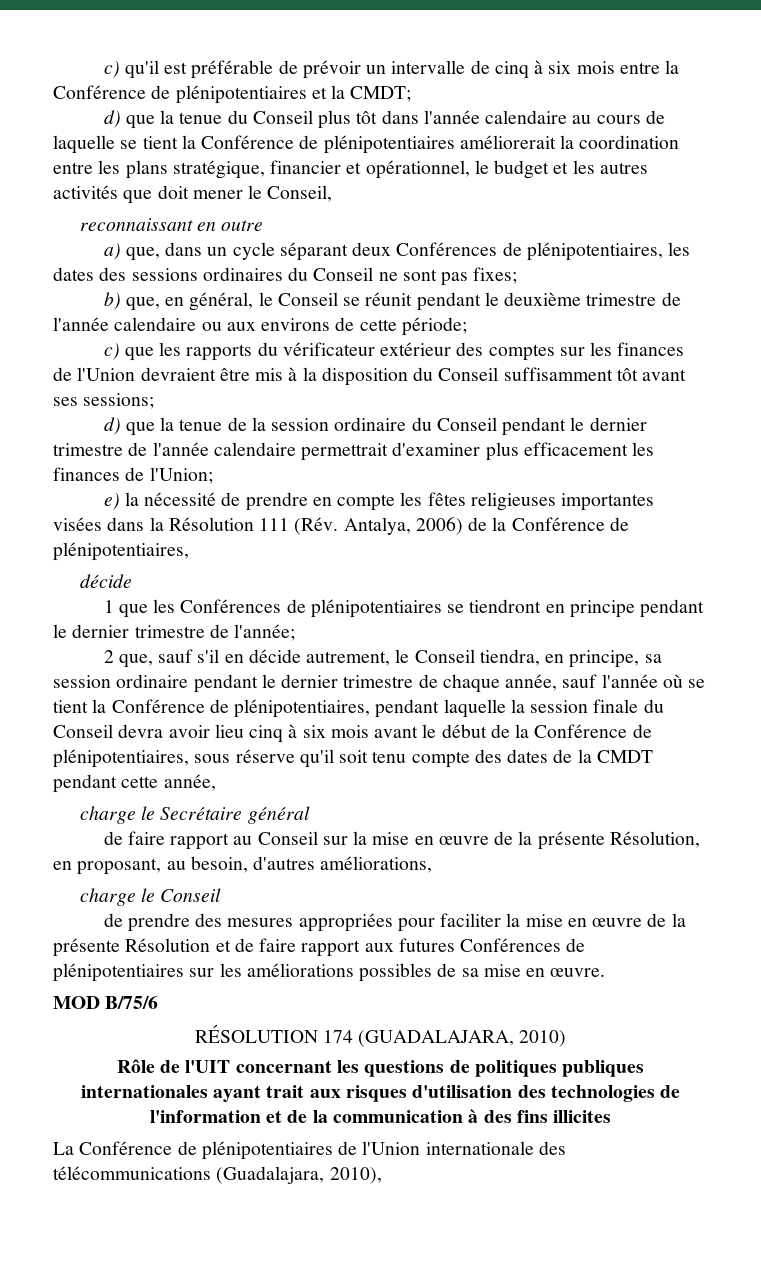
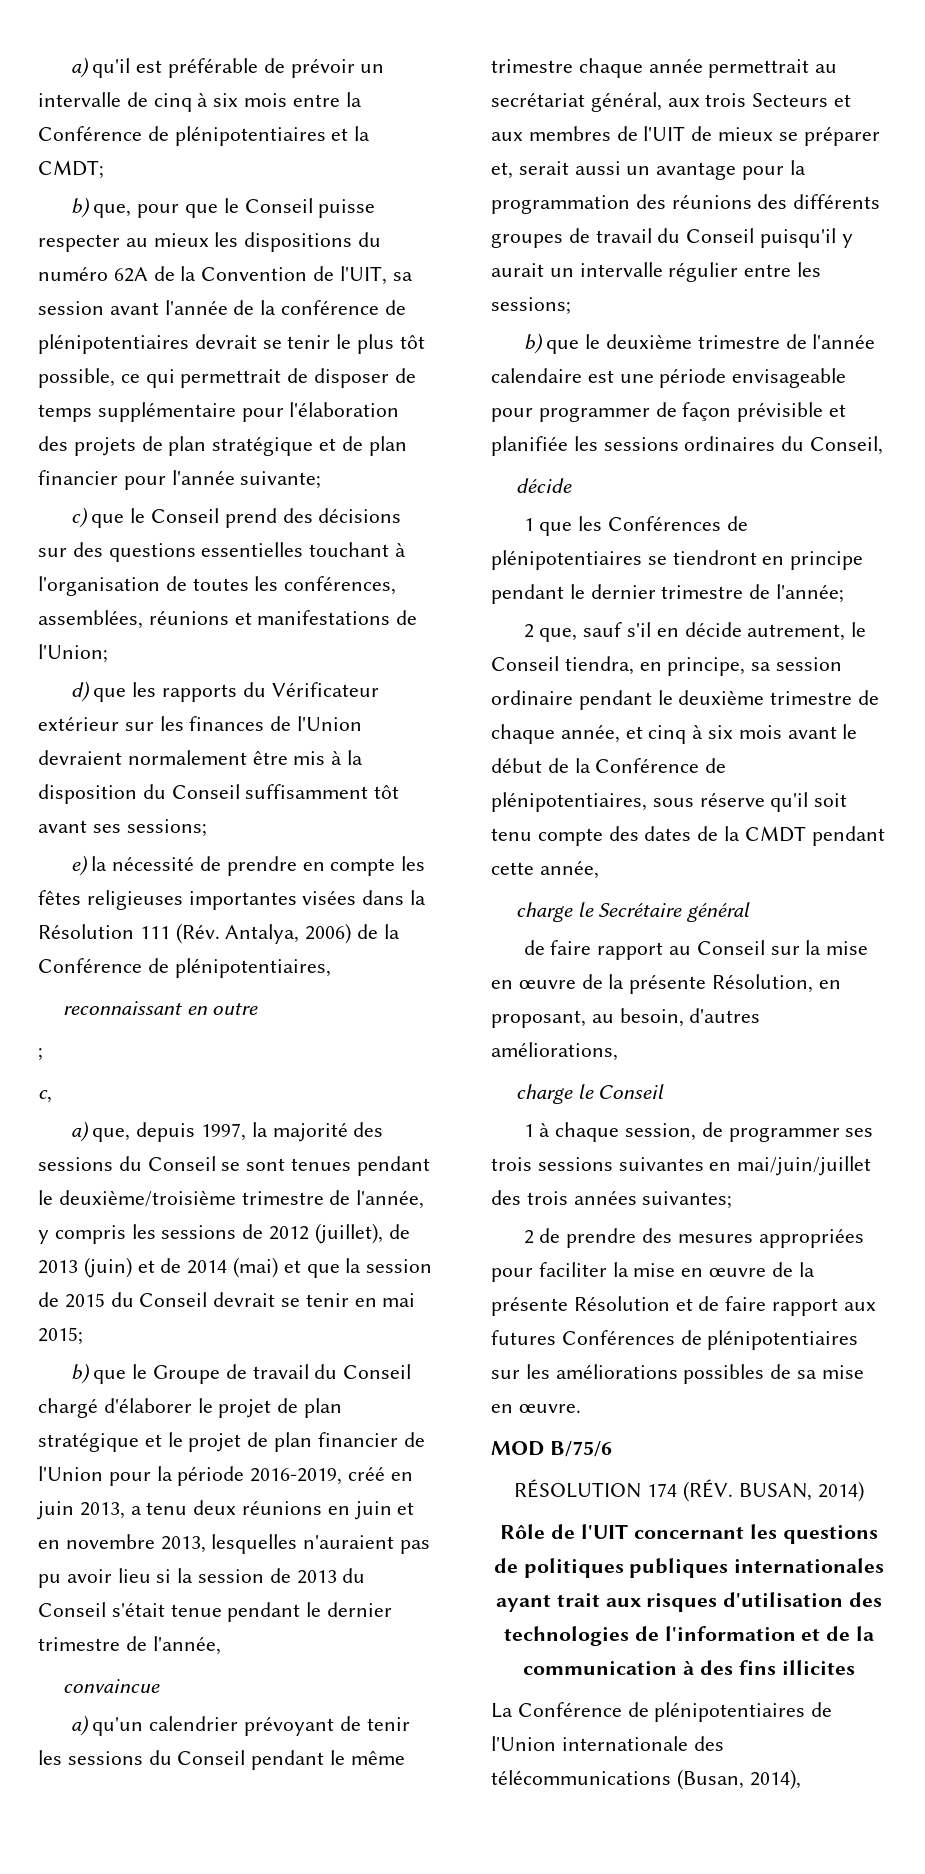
[103,61,120,78] c) -> [70,57,89,78] a)
[103,110,665,129] [53,135,680,154] [53,160,648,179] [53,185,333,204] [79,218,264,231] [103,242,691,261] [53,267,518,286] [103,292,681,311] [53,317,467,336] [103,342,555,361] d) que la tenue du Conseil plus tôt dans l'année calendaire au cours de laquelle se tient la Conférence de plénipotentiaires améliorerait la coordination entre les plans stratégique, financier et opérationnel, le budget et les autres activités que doit mener le Conseil, // reconnaissant en outre // a) que, dans un cycle séparant deux Conférences de plénipotentiaires, les dates des sessions ordinaires du Conseil ne sont pas fixes; // b) que, en général, le Conseil se réunit pendant le deuxième trimestre de l'année calendaire ou aux environs de cette période; // c) que les rapports du vérificateur extérieur des comptes -> [70,197,376,218] [38,232,382,252] [38,266,413,285] [38,300,406,315] [38,334,425,354] [38,368,416,388] [38,402,400,422] [38,436,407,456] [38,470,322,490] [70,507,402,528] [38,542,407,562] [38,576,397,596] [38,610,418,629] [38,644,108,663] [70,681,379,702] [38,716,119,731] b) que, pour que le Conseil puisse respecter au mieux les dispositions du numéro 62A de la Convention de l'UIT, sa session avant l'année de la conférence de plénipotentiaires devrait se tenir le plus tôt possible, ce qui permettrait de disposer de temps supplémentaire pour l'élaboration des projets de plan stratégique et de plan financier pour l'année suivante; // c) que le Conseil prend des décisions sur des questions essentielles touchant à l'organisation de toutes les conférences, assemblées, réunions et manifestations de l'Union; // d) que les rapports du Vérificateur extérieur
(216, 374) none -> [127,750,247,765] normalement
[103,417,647,436] [53,442,655,461] [53,467,213,484] // d) que la tenue de la session ordinaire du Conseil pendant le dernier trimestre de l'année calendaire permettrait d'examiner plus efficacement les finances de l'Union; -> (207, 828) none
(189, 551) none -> [62,1001,259,1015] [38,1048,43,1061] [38,1090,52,1103] [70,1121,384,1142] [38,1156,430,1176] [38,1190,425,1209] [38,1223,410,1244] [38,1257,433,1278] [38,1292,416,1308] [38,1327,83,1345] [70,1363,412,1384] [38,1398,343,1418] [38,1432,425,1452] [38,1466,413,1486] [37,1500,415,1520] [38,1534,431,1554] [38,1568,366,1588] [38,1602,393,1622] [38,1636,221,1655] [62,1679,160,1693] [70,1715,410,1736] [38,1750,405,1770] [491,58,838,78] [491,92,852,112] [491,126,880,146] [491,160,806,180] [491,194,881,214] [491,228,853,248] [491,262,822,282] [491,297,571,315] [523,333,876,354] [491,368,847,388] [491,402,847,422] [491,436,884,456] // reconnaissant en outre // ; // c, // a) que, depuis 1997, la majorité des sessions du Conseil se sont tenues pendant le deuxième/troisième trimestre de l'année, y compris les sessions de 2012 (juillet), de 2013 (juin) et de 2014 (mai) et que la session de 2015 du Conseil devrait se tenir en mai 2015; // b) que le Groupe de travail du Conseil chargé d'élaborer le projet de plan stratégique et le projet de plan financier de l'Union pour la période 2016-2019, créé en juin 2013, a tenu deux réunions en juin et en novembre 2013, lesquelles n'auraient pas pu avoir lieu si la session de 2013 du Conseil s'était tenue pendant le dernier trimestre de l'année, // convaincue // a) qu'un calendrier prévoyant de tenir les sessions du Conseil pendant le même trimestre chaque année permettrait au secrétariat général, aux trois Secteurs et aux membres de l'UIT de mieux se préparer et, serait aussi un avantage pour la programmation des réunions des différents groupes de travail du Conseil puisqu'il y aurait un intervalle régulier entre les sessions; // b) que le deuxième trimestre de l'année calendaire est une période envisageable pour programmer de façon prévisible et planifiée les sessions ordinaires du Conseil,
[281,674,339,688] dernier -> [678,690,765,705] deuxième
[562,674,706,688] [53,699,664,718] [53,724,244,738] sauf l'année où se tient la Conférence de plénipotentiaires, pendant laquelle la session finale du Conseil devra avoir lieu -> [625,726,643,739] et
(222, 895) none -> [523,1122,874,1142] [491,1156,872,1176] [491,1190,733,1209] [523,1230,534,1244] 1 à chaque session, de programmer ses trois sessions suivantes en mai/juin/juillet des trois années suivantes; // 2
[358,1030,567,1047] (GUADALAJARA, 2010) -> [683,1479,864,1502] (RÉV. BUSAN, 2014)
[216,1166,382,1184] (Guadalajara, 2010), -> [676,1769,801,1790] (Busan, 2014),

